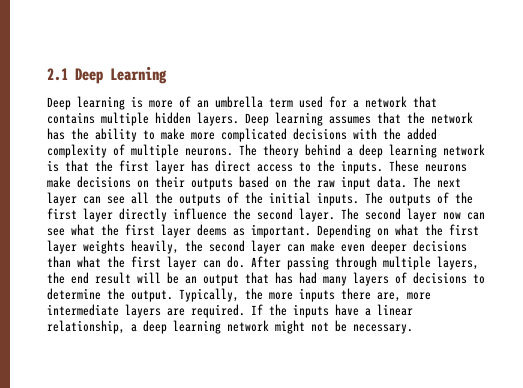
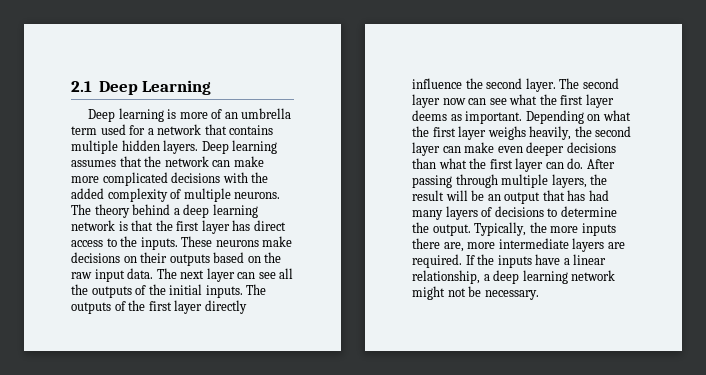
[47,128,155,142] has the ability to -> [212,160,231,167] can
[83,240,125,254] weights -> [487,126,526,140] weighs
[71,272,89,284] end -> (608, 179) none

